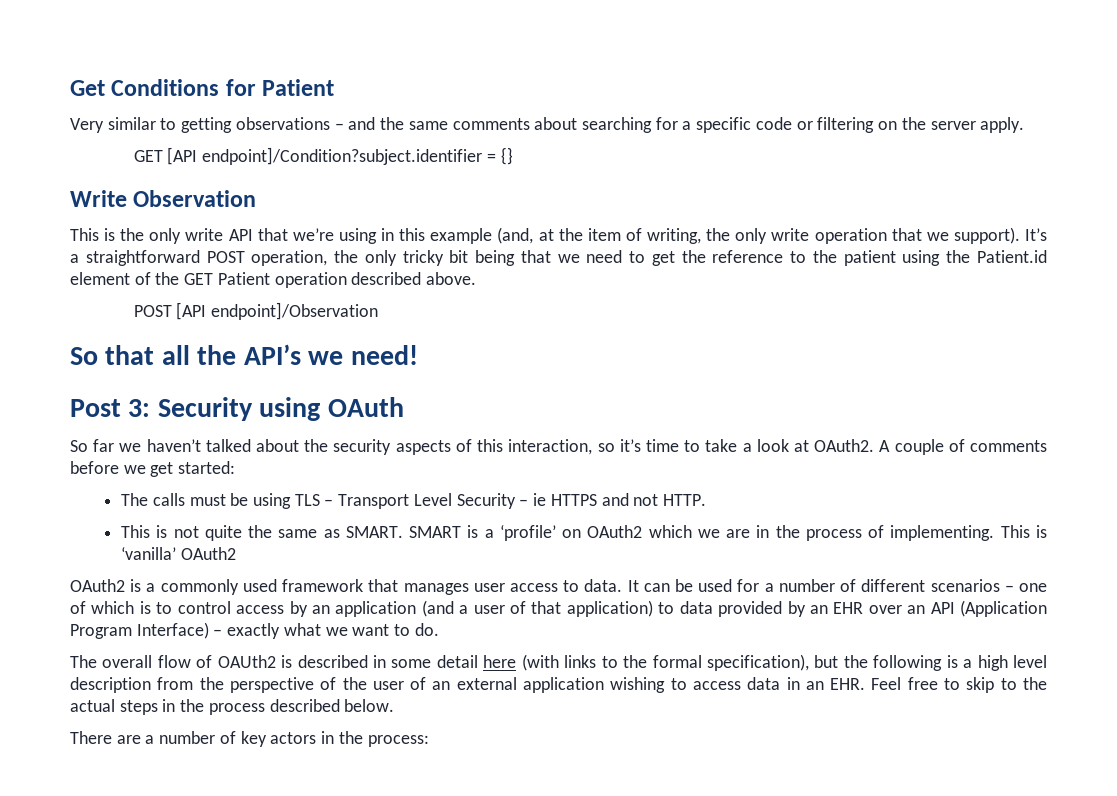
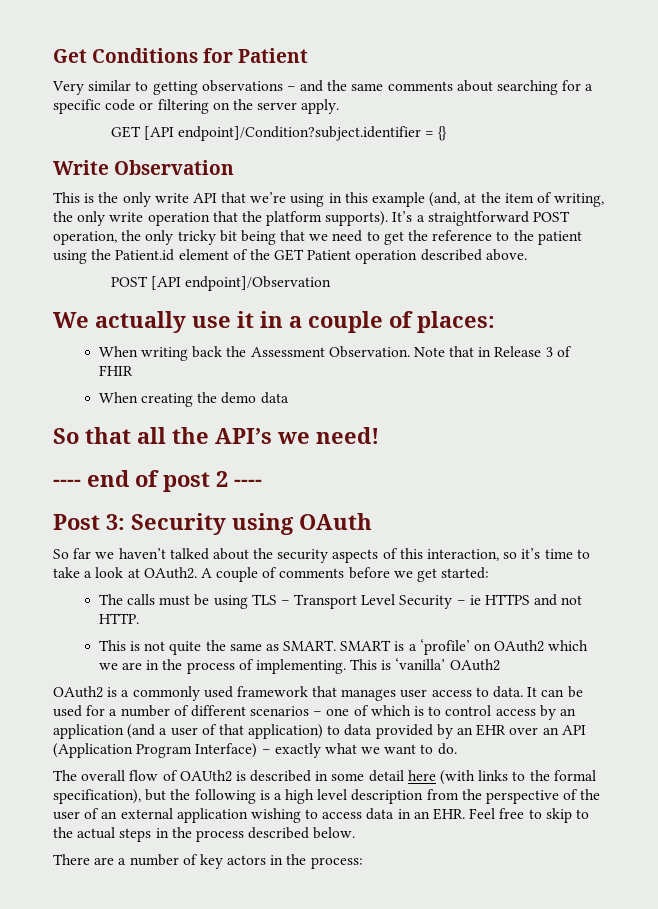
[926,227,1020,244] we support). -> [241,211,389,226] the platform supports).
(379, 311) none -> [53,311,495,333] [98,346,572,361] [98,365,133,376] [98,392,289,407] // We actually use it in a couple of places: // When writing back the Assessment Observation. Note that in Release 3 of FHIR // When creating the demo data
(418, 355) none -> [53,470,262,492] // ---- end of post 2 ----

